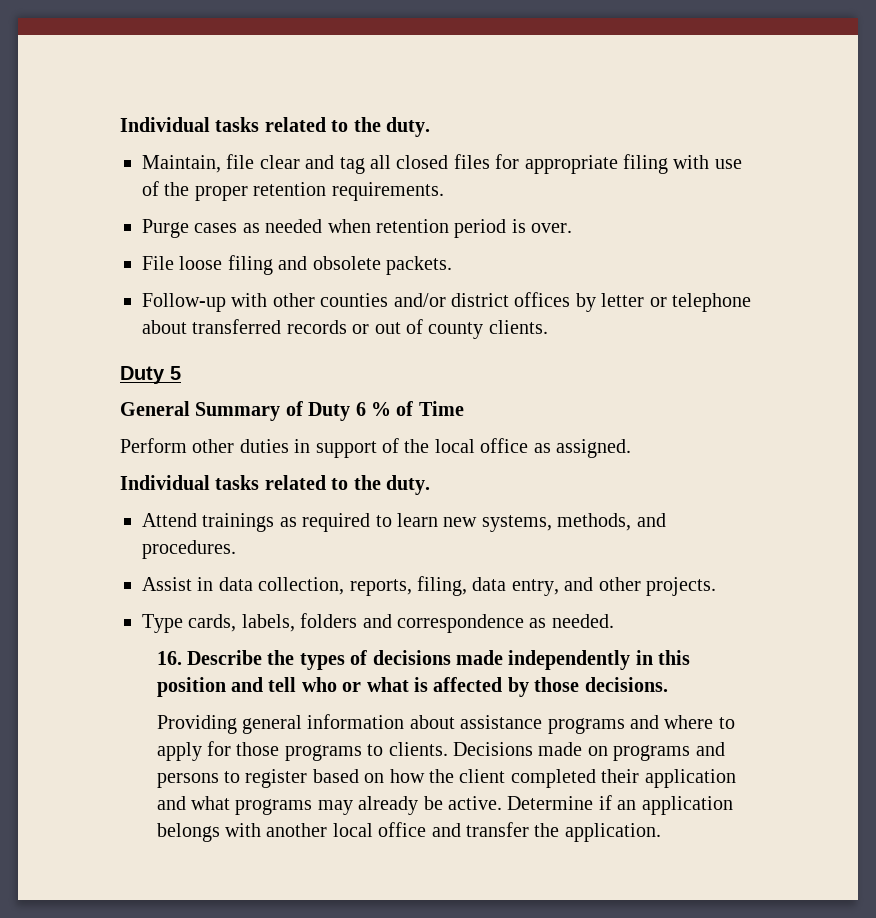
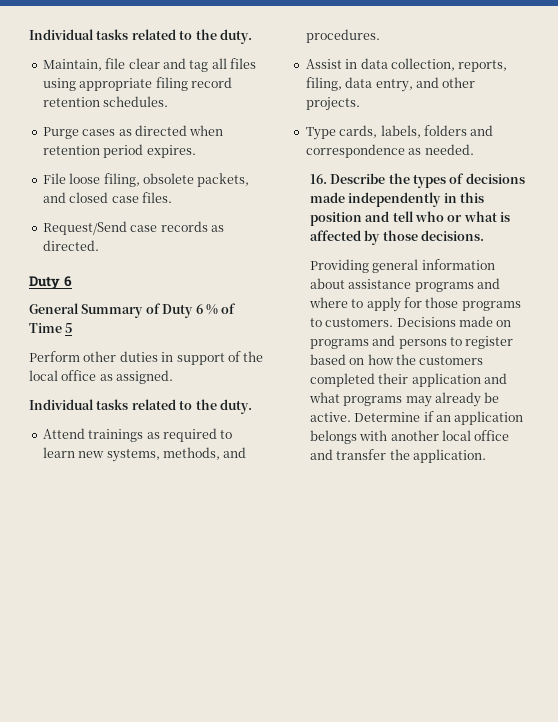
[396,154,742,174] [142,181,444,201] closed files for appropriate filing with use of the proper retention requirements. -> [230,58,256,69] [42,77,232,91] [42,96,169,107] files using appropriate filing record retention schedules.
[265,219,323,233] needed -> [134,125,187,136] directed
[511,219,573,233] is over. -> [146,145,196,158] expires.
[227,255,452,275] [142,292,751,312] [142,319,548,339] [120,366,181,384] filing and obsolete packets. // Follow-up with other counties and/or district offices by letter or telephone about transferred records or out of county clients. // Duty 5 -> [103,173,250,187] [42,192,172,203] [42,221,224,235] [42,240,99,251] [29,276,72,289] filing, obsolete packets, and closed case files. // Request/Send case records as directed. // Duty 6
(464, 408) none -> [65,323,73,333] 5
[388,742,448,756] clients. -> [325,318,394,327] customers.
[459,769,506,783] client -> [419,356,484,365] customers

